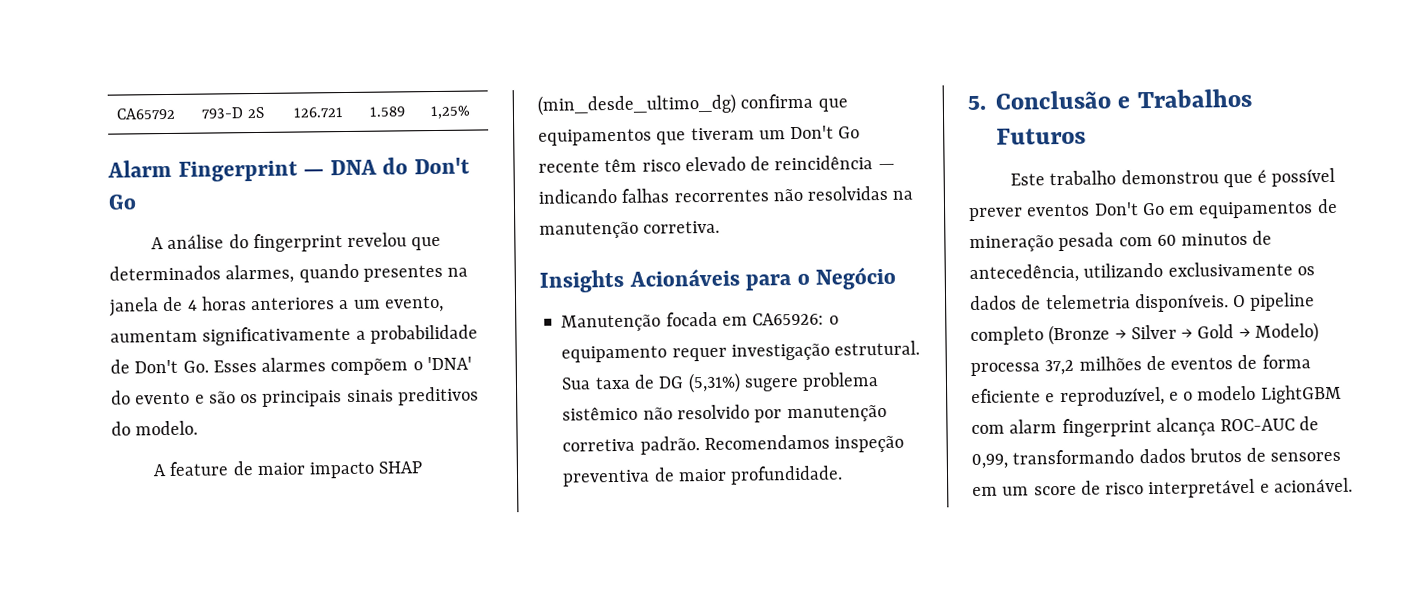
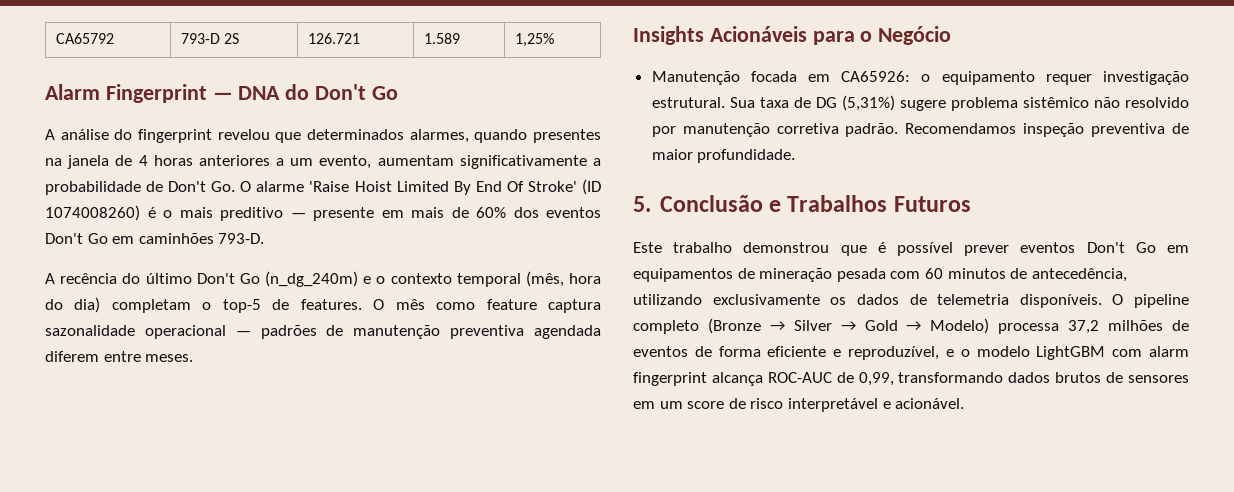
[212,356,472,376] [111,386,479,407] [111,420,199,436] [153,461,423,479] [537,93,848,116] [538,125,861,146] [538,155,895,173] [538,185,914,204] [539,220,721,239] Esses alarmes compõem o 'DNA' do evento e são os principais sinais preditivos do modelo. // A feature de maior impacto SHAP (min_desde_ultimo_dg) confirma que equipamentos que tiveram um Don't Go recente têm risco elevado de reincidência — indicando falhas recorrentes não resolvidas na manutenção corretiva. -> [240,179,602,195] [45,205,601,221] [45,233,265,244] [45,271,601,287] [45,297,601,313] [45,325,601,339] [45,351,194,362] O alarme 'Raise Hoist Limited By End Of Stroke' (ID 1074008260) é o mais preditivo — presente em mais de 60% dos eventos Don't Go em caminhões 793-D. // A recência do último Don't Go (n_dg_240m) e o contexto temporal (mês, hora do dia) completam o top-5 de features. O mês como feature captura sazonalidade operacional — padrões de manutenção preventiva agendada diferem entre meses.

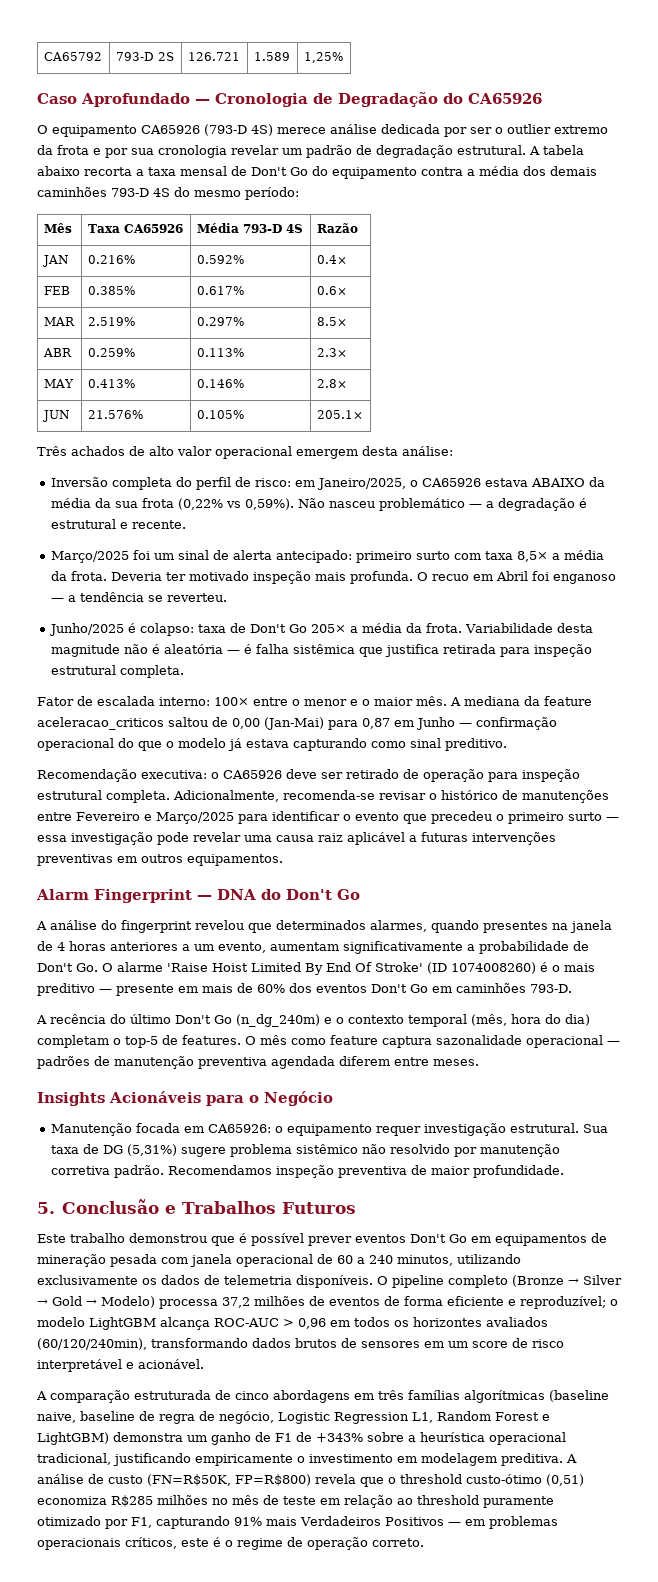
(554, 40) none -> [37,92,542,107] [37,124,608,137] [37,145,584,158] [37,166,597,179] [37,187,299,200] [43,223,72,233] [87,224,183,233] [196,223,303,233] [316,223,358,233] [41,255,69,267] [87,255,135,264] [196,255,244,264] [316,255,347,264] [43,286,70,295] [87,286,135,295] [196,286,244,295] [316,286,347,295] [43,317,75,326] [87,317,135,326] [196,317,244,326] [316,317,347,326] [42,348,72,357] [87,348,135,357] [196,348,244,357] [316,348,347,357] [43,379,74,388] [87,379,135,388] [196,379,244,388] [316,379,347,388] [41,410,70,422] [87,410,143,419] [196,410,244,419] [316,410,363,419] [37,446,453,459] [51,477,606,490] [51,498,588,511] [51,519,187,529] [51,550,605,563] [51,571,617,584] [51,592,228,602] [49,623,594,636] [51,644,593,657] [51,665,185,678] [37,696,592,706] [37,717,557,730] [37,738,507,751] [37,769,580,782] [37,790,609,803] [37,811,619,824] [37,832,556,845] [37,854,283,866] // Caso Aprofundado — Cronologia de Degradação do CA65926 // O equipamento CA65926 (793-D 4S) merece análise dedicada por ser o outlier extremo da frota e por sua cronologia revelar um padrão de degradação estrutural. A tabela abaixo recorta a taxa mensal de Don't Go do equipamento contra a média dos demais caminhões 793-D 4S do mesmo período: // Mês | Taxa CA65926 | Média 793-D 4S | Razão // JAN | 0.216% | 0.592% | 0.4× // FEB | 0.385% | 0.617% | 0.6× // MAR | 2.519% | 0.297% | 8.5× // ABR | 0.259% | 0.113% | 2.3× // MAY | 0.413% | 0.146% | 2.8× // JUN | 21.576% | 0.105% | 205.1× // Três achados de alto valor operacional emergem desta análise: // Inversão completa do perfil de risco: em Janeiro/2025, o CA65926 estava ABAIXO da média da sua frota (0,22% vs 0,59%). Não nasceu problemático — a degradação é estrutural e recente. // Março/2025 foi um sinal de alerta antecipado: primeiro surto com taxa 8,5× a média da frota. Deveria ter motivado inspeção mais profunda. O recuo em Abril foi enganoso — a tendência se reverteu. // Junho/2025 é colapso: taxa de Don't Go 205× a média da frota. Variabilidade desta magnitude não é aleatória — é falha sistêmica que justifica retirada para inspeção estrutural completa. // Fator de escalada interno: 100× entre o menor e o maior mês. A mediana da feature aceleracao_criticos saltou de 0,00 (Jan-Mai) para 0,87 em Junho — confirmação operacional do que o modelo já estava capturando como sinal preditivo. // Recomendação executiva: o CA65926 deve ser retirado de operação para inspeção estrutural completa. Adicionalmente, recomenda-se revisar o histórico de manutenções entre Fevereiro e Março/2025 para identificar o evento que precedeu o primeiro surto — essa investigação pode revelar uma causa raiz aplicável a futuras intervenções preventivas em outros equipamentos.
[924,268,1127,282] 60 minutos de antecedência, -> [190,1254,453,1267] janela operacional de 60 a 240 minutos,
[848,346,954,360] reproduzível, e -> [520,1296,606,1309] reproduzível;
[1112,346,1189,357] [633,372,894,386] com alarm fingerprint alcança ROC-AUC de 0,99, -> [160,1317,548,1330] [37,1338,147,1350] alcança ROC-AUC > 0,96 em todos os horizontes avaliados (60/120/240min),
(965, 403) none -> [36,1390,609,1403] [37,1411,550,1424] [37,1432,566,1445] [37,1453,577,1466] [37,1474,584,1487] [37,1495,554,1508] [37,1516,558,1529] [37,1537,424,1550] // A comparação estruturada de cinco abordagens em três famílias algorítmicas (baseline naive, baseline de regra de negócio, Logistic Regression L1, Random Forest e LightGBM) demonstra um ganho de F1 de +343% sobre a heurística operacional tradicional, justificando empiricamente o investimento em modelagem preditiva. A análise de custo (FN=R$50K, FP=R$800) revela que o threshold custo-ótimo (0,51) economiza R$285 milhões no mês de teste em relação ao threshold puramente otimizado por F1, capturando 91% mais Verdadeiros Positivos — em problemas operacionais críticos, este é o regime de operação correto.

